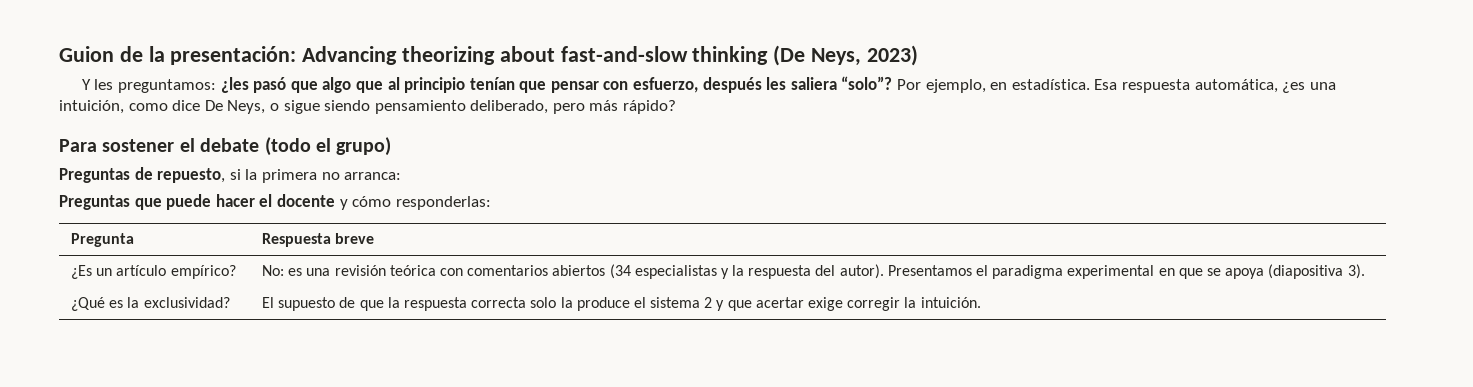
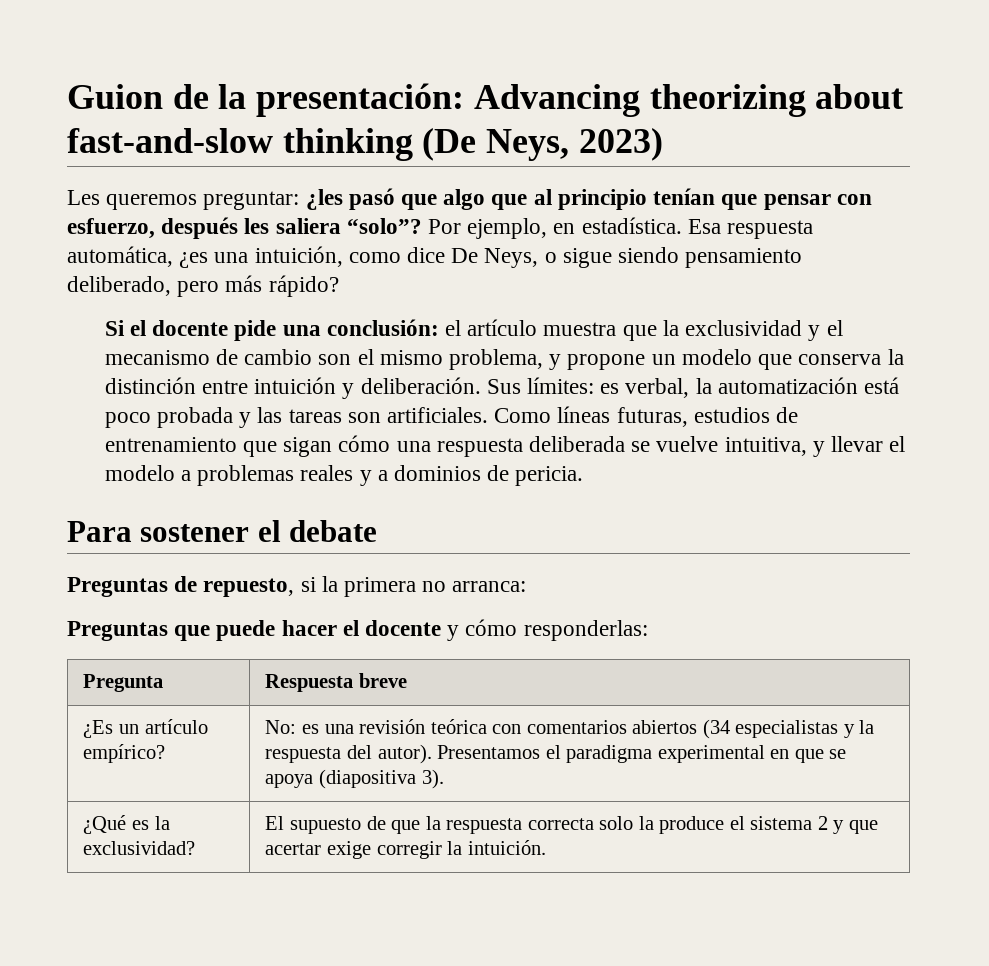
[81,79,216,93] Y les preguntamos: -> [67,190,300,210] Les queremos preguntar:
(677, 107) none -> [104,319,843,341] [104,349,904,370] [104,377,900,399] [104,406,799,428] [104,435,906,457] [104,465,584,486] // Si el docente pide una conclusión: el artículo muestra que la exclusividad y el mecanismo de cambio son el mismo problema, y propone un modelo que conserva la distinción entre intuición y deliberación. Sus límites: es verbal, la automatización está poco probada y las tareas son artificiales. Como líneas futuras, estudios de entrenamiento que sigan cómo una respuesta deliberada se vuelve intuitiva, y llevar el modelo a problemas reales y a dominios de pericia.
[264,137,392,156] (todo el grupo) -> (378, 531) none

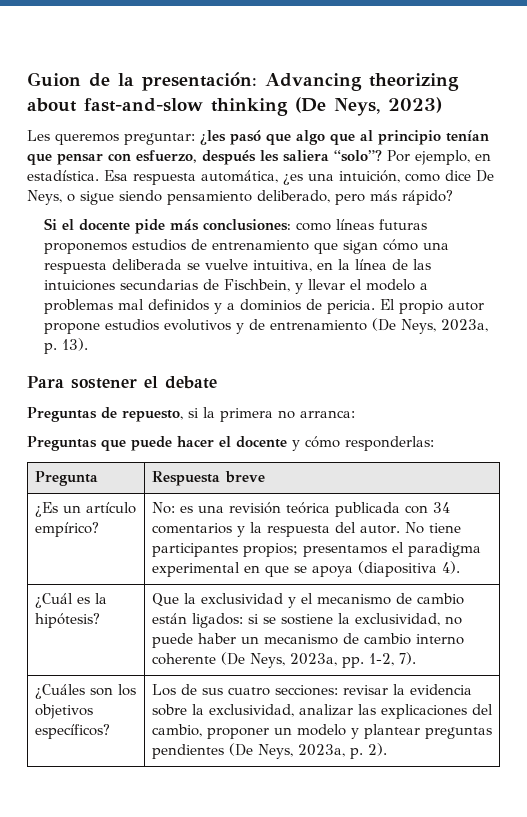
[282,319,843,341] [104,349,904,370] [104,377,900,399] [104,406,688,428] una conclusión: el artículo muestra que la exclusividad y el mecanismo de cambio son el mismo problema, y propone un modelo que conserva la distinción entre intuición y deliberación. Sus límites: es verbal, la automatización está poco probada y las tareas son artificiales. Como líneas futuras, -> [169,219,427,231] [43,242,127,254] más conclusiones: como líneas futuras proponemos
(807, 446) none -> [316,259,431,270] [43,279,290,292] en la línea de las intuiciones secundarias de Fischbein,
[300,465,354,481] reales -> [117,299,209,311] mal definidos
(584, 476) none -> [379,299,484,314] [43,318,488,334] [43,338,88,354] El propio autor propone estudios evolutivos y de entrenamiento (De Neys, 2023a, p. 13).
[492,719,875,739] [265,744,541,764] con comentarios abiertos (34 especialistas y la respuesta del autor). Presentamos -> [334,502,450,517] [151,522,461,537] [151,543,387,557] publicada con 34 comentarios y la respuesta del autor. No tiene participantes propios; presentamos
[421,769,444,789] [83,815,170,834] [83,841,196,855] [265,816,878,834] [265,840,546,859] 3). // ¿Qué es la exclusividad? | El supuesto de que la respuesta correcta solo la produce el sistema 2 y que acertar exige corregir la intuición. -> [441,561,460,574] [34,593,107,608] [34,613,100,628] [151,593,464,608] [151,613,462,628] [151,633,464,648] [151,652,416,668] [34,684,136,699] [34,704,93,719] [34,724,110,739] [151,684,472,696] [151,704,493,719] [151,724,492,739] [151,743,387,759] 4). // ¿Cuál es la hipótesis? | Que la exclusividad y el mecanismo de cambio están ligados: si se sostiene la exclusividad, no puede haber un mecanismo de cambio interno coherente (De Neys, 2023a, pp. 1-2, 7). // ¿Cuáles son los objetivos específicos? | Los de sus cuatro secciones: revisar la evidencia sobre la exclusividad, analizar las explicaciones del cambio, proponer un modelo y plantear preguntas pendientes (De Neys, 2023a, p. 2).

